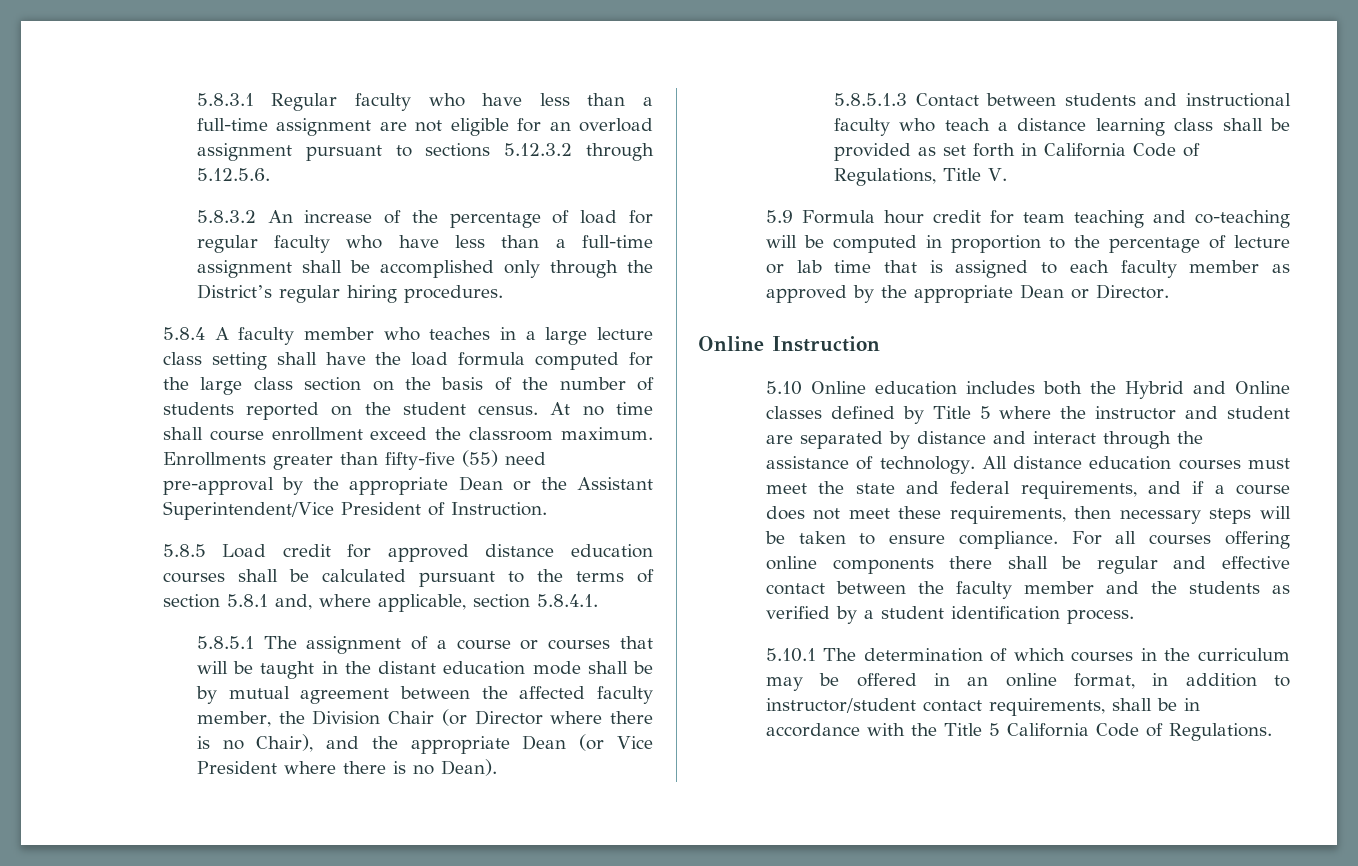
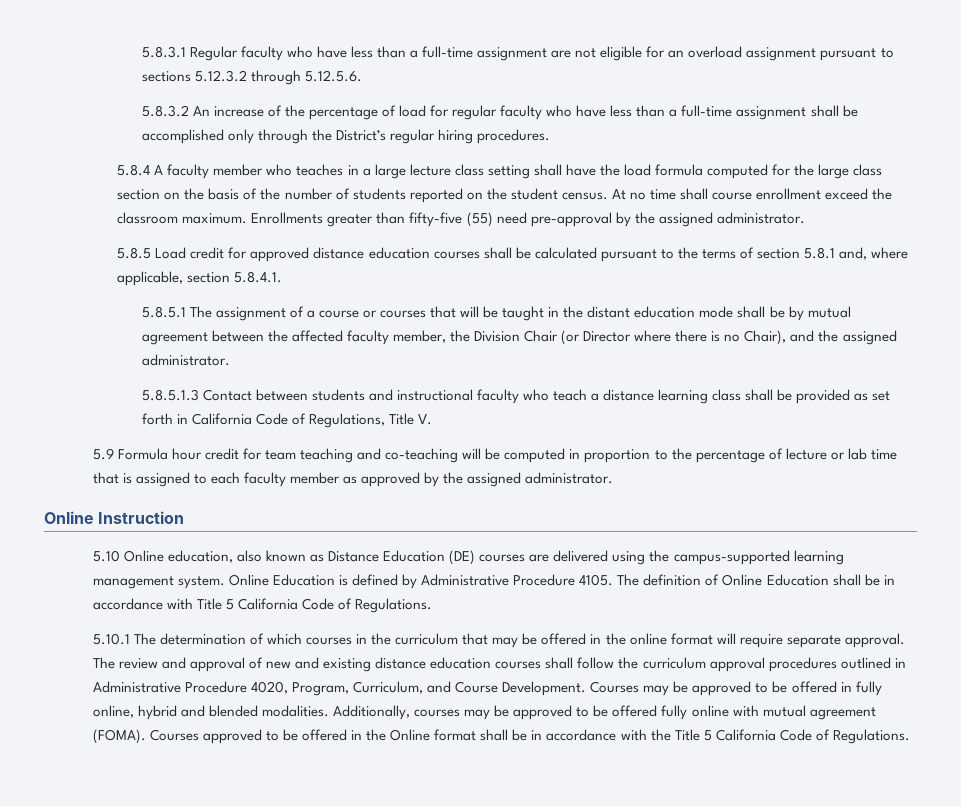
[349,476,653,495] [162,501,547,520] appropriate Dean or the Assistant Superintendent/Vice President of Instruction. -> [658,212,805,227] assigned administrator.
[410,734,654,754] [196,759,497,776] appropriate Dean (or Vice President where there is no Dean). -> [842,330,897,345] [141,354,230,366] assigned administrator.
[913,284,1169,303] appropriate Dean or Director. -> [467,472,614,487] assigned administrator.
[874,381,1290,399] [765,406,1290,424] [765,431,1203,449] [765,456,1290,474] [765,481,1290,499] [765,506,1291,524] [764,531,1290,549] [765,556,1290,574] [765,581,1290,599] [765,606,1134,624] education includes both the Hybrid and Online classes defined by Title 5 where the instructor and student are separated by distance and interact through the assistance of technology. All distance education courses must meet the state and federal requirements, and if a course does not meet these requirements, then necessary steps will be taken to ensure compliance. For all courses offering online components there shall be regular and effective contact between the faculty member and the students as verified by a student identification process. -> [167,550,844,565] [92,574,895,589] [92,598,433,613] education, also known as Distance Education (DE) courses are delivered using the campus-supported learning management system. Online Education is defined by Administrative Procedure 4105. The definition of Online Education shall be in accordance with Title 5 California Code of Regulations.
(1290, 654) none -> [462,633,489,645] that
[967,673,1290,689] [765,698,1105,716] an online format, in addition to instructor/student contact requirements, -> [605,633,905,648] [92,657,906,672] [92,681,882,696] [92,705,876,720] [92,729,477,744] the online format will require separate approval. The review and approval of new and existing distance education courses shall follow the curriculum approval procedures outlined in Administrative Procedure 4020, Program, Curriculum, and Course Development. Courses may be approved to be offered in fully online, hybrid and blended modalities. Additionally, courses may be approved to be offered fully online with mutual agreement (FOMA). Courses approved to be offered in the Online format

